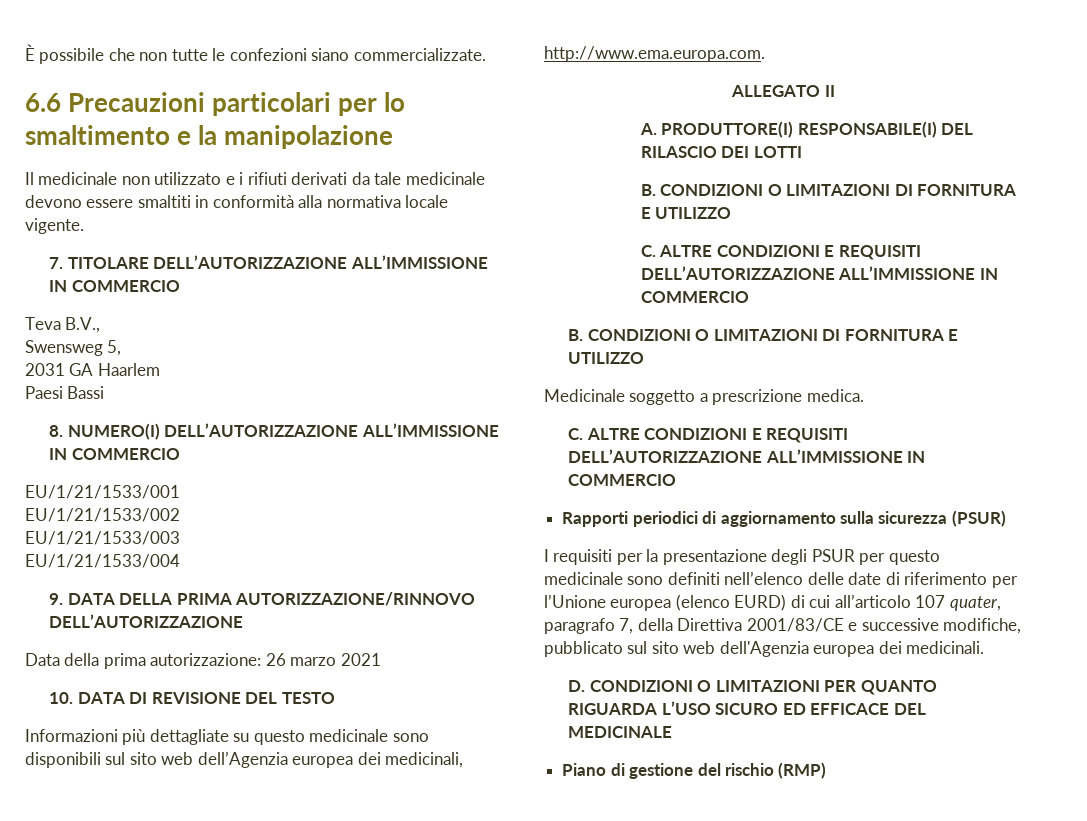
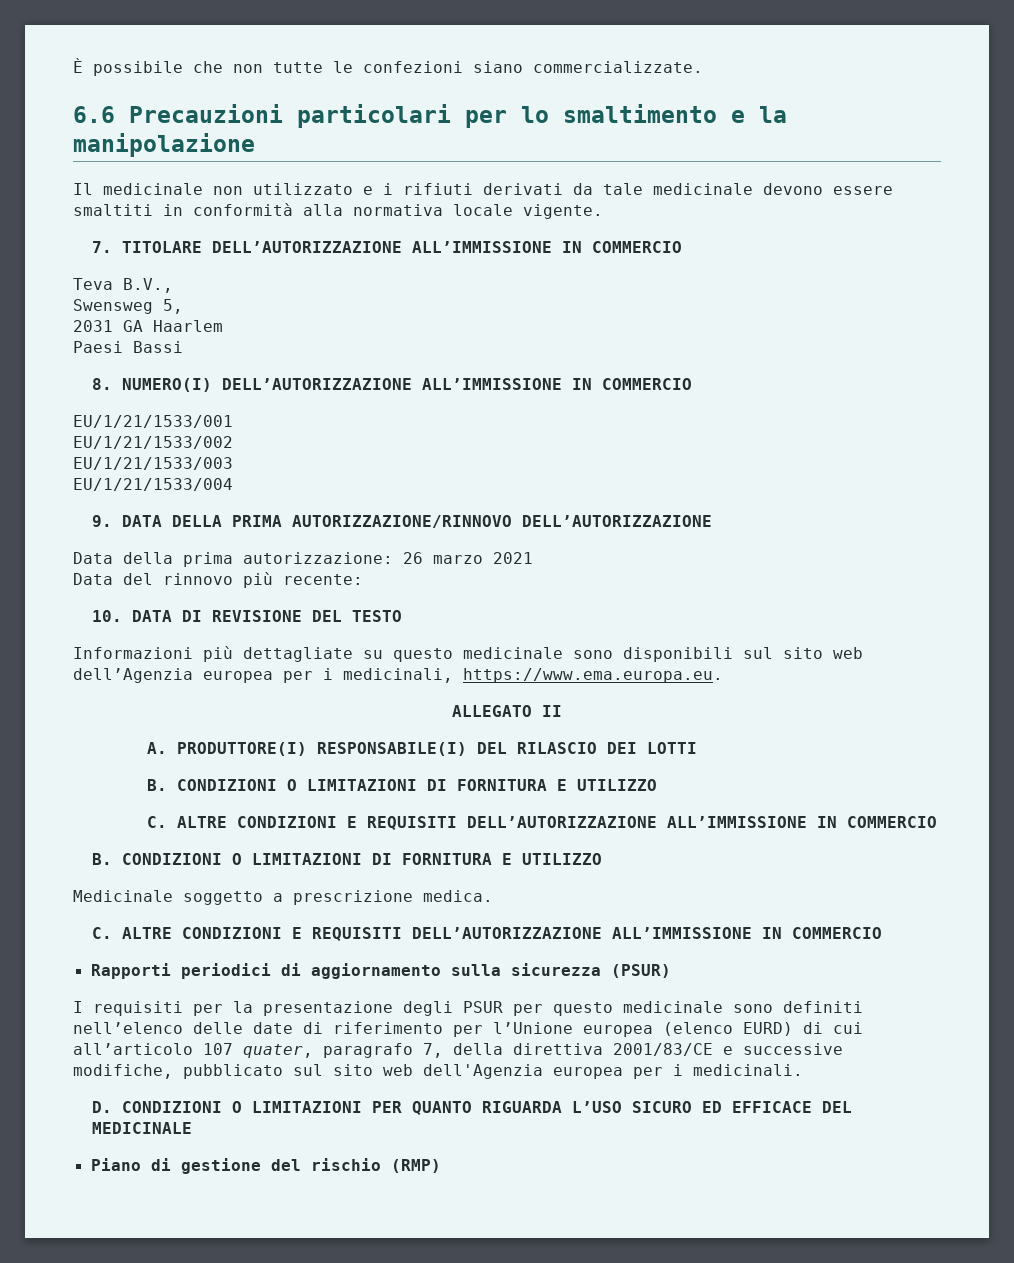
(381, 659) none -> [73,572,363,588] // Data del rinnovo più recente:
[357,752,464,768] [544,46,765,62] dei medicinali, http://www.ema.europa.com. -> [283,668,723,683] per i medicinali, https://www.ema.europa.eu.
[677,618,743,631] Direttiva -> [513,1043,603,1055] direttiva
[878,641,902,654] dei -> [633,1064,683,1079] per i

